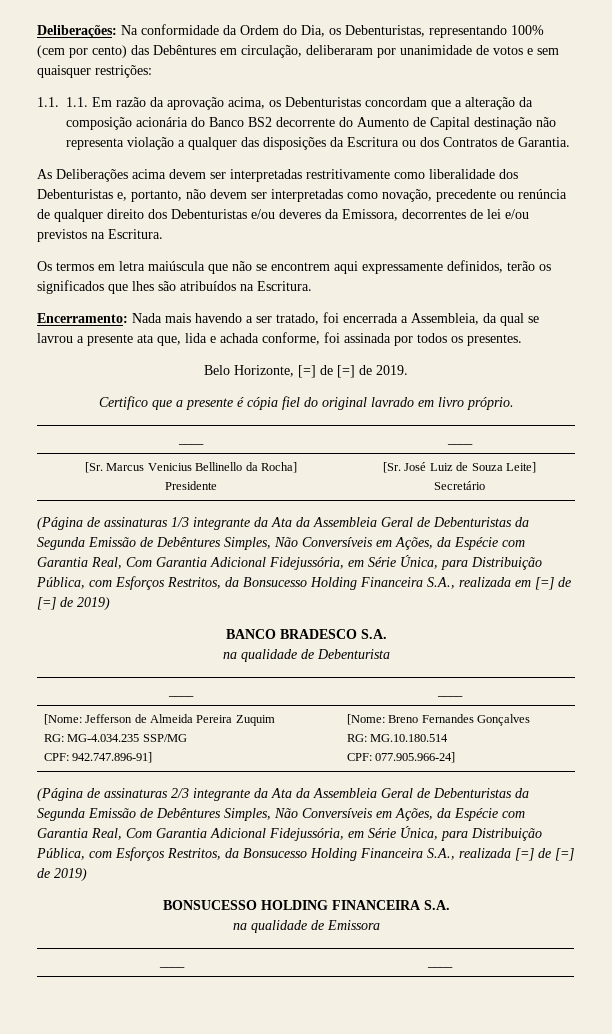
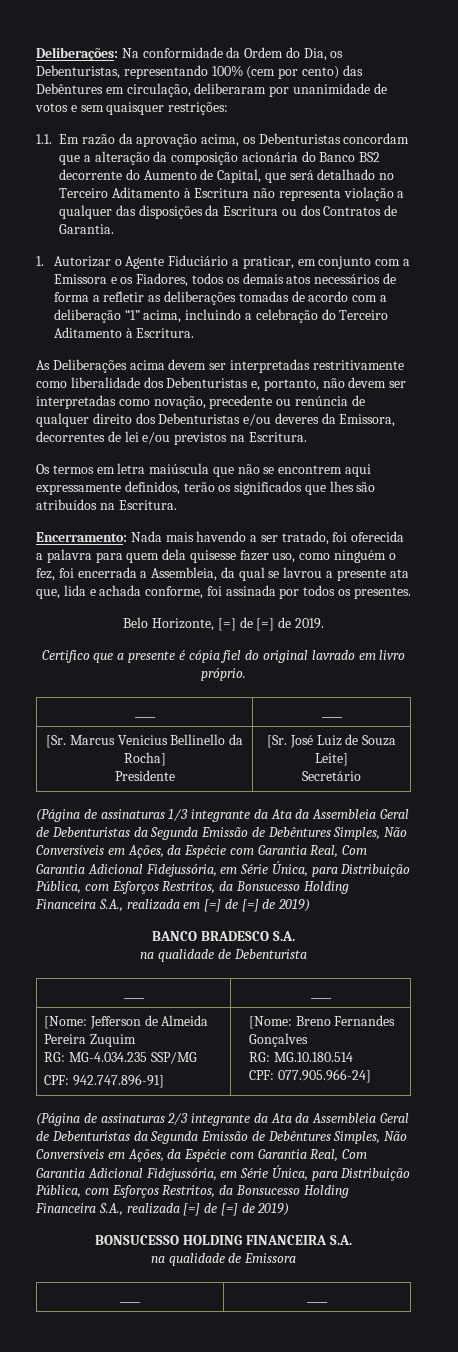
[66,97,88,107] 1.1. -> (52, 139) none
[430,117,532,130] Capital destinação -> [217,169,395,183] [59,187,250,198] Capital, que será detalhado no Terceiro Aditamento à Escritura
(570, 142) none -> [36,255,410,269] [53,273,396,287] [53,291,387,305] [53,309,389,323] [53,327,195,338] // 1. Autorizar o Agente Fiduciário a praticar, em conjunto com a Emissora e os Fiadores, todos os demais atos necessários de forma a refletir as deliberações tomadas de acordo com a deliberação “1” acima, incluindo a celebração do Terceiro Aditamento à Escritura.
(339, 317) none -> [351,531,405,542] [36,549,396,563] [36,568,74,581] oferecida a palavra para quem dela quisesse fazer uso, como ninguém o fez, foi

